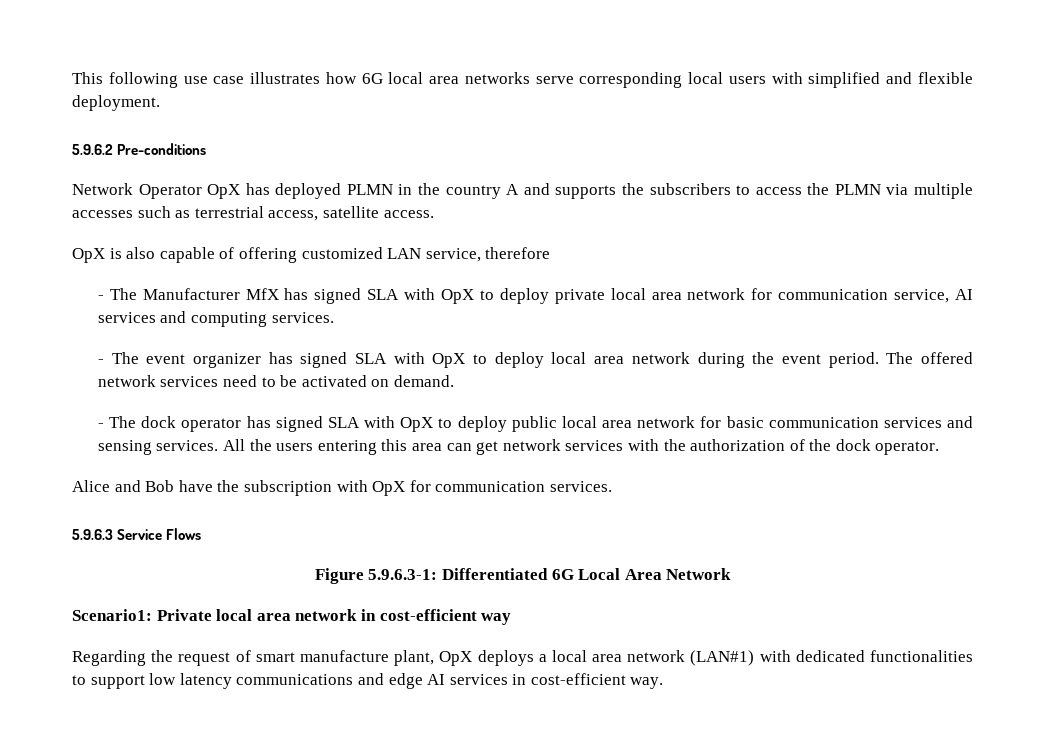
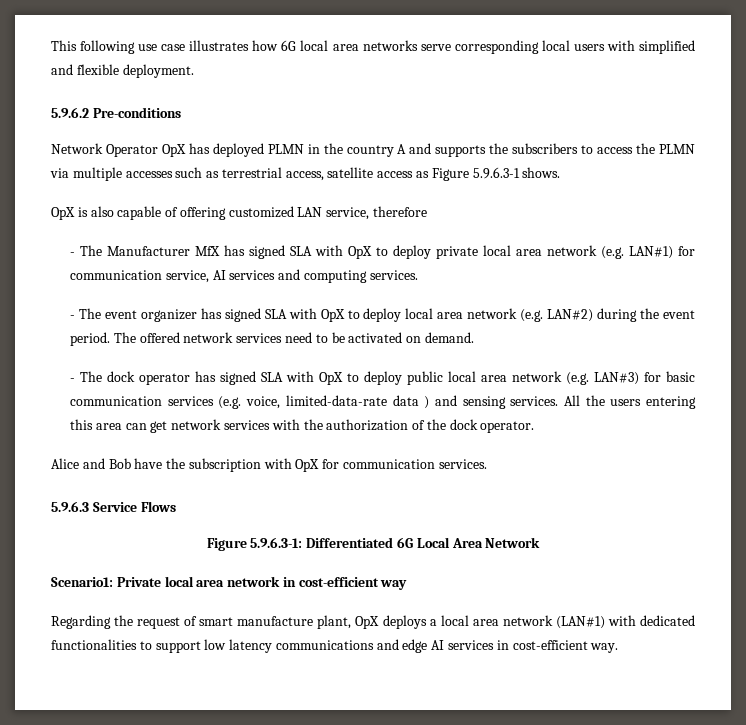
[383,210,434,218] access. -> [377,167,561,181] access as Figure 5.9.6.3-1 shows.
(746, 294) none -> [601,246,674,259] (e.g. LAN#1)
(690, 358) none -> [520,309,594,322] (e.g. LAN#2)
(696, 422) none -> [566,372,640,385] (e.g. LAN#3)
(942, 422) none -> [218,395,430,409] (e.g. voice, limited-data-rate data )

